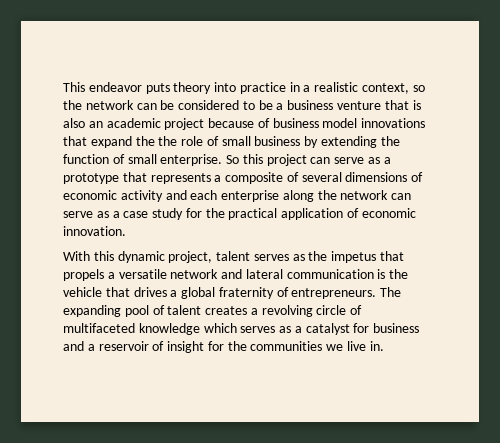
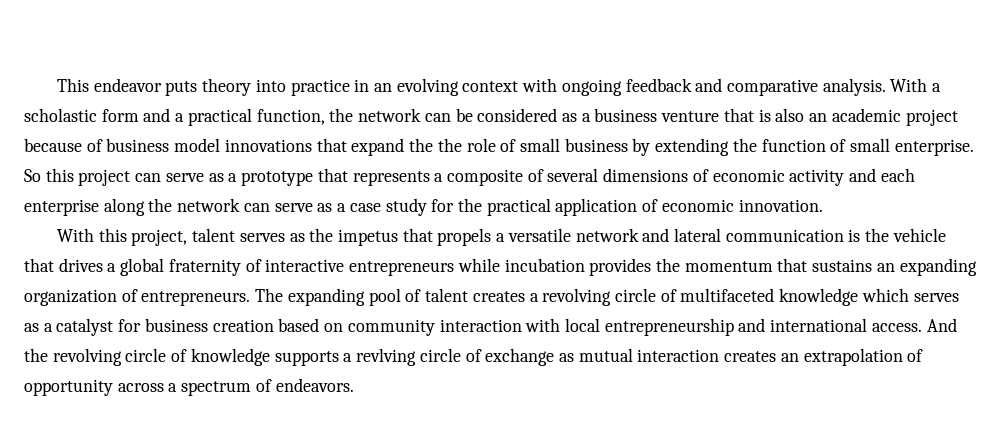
[303,82,425,94] a realistic context, so -> [373,78,942,96] [24,108,325,126] an evolving context with ongoing feedback and comparative analysis. With a scholastic form and a practical function,
[242,100,273,110] to be -> [561,113,577,122] as
[117,251,165,263] dynamic -> (127, 235) none
(289, 292) none -> [265,258,977,276] [24,289,138,306] interactive entrepreneurs while incubation provides the momentum that sustains an expanding organization of
[63,341,384,353] and a reservoir of insight for the communities we live in. -> [212,318,957,336] [24,348,924,366] [24,378,354,396] creation based on community interaction with local entrepreneurship and international access. And the revolving circle of knowledge supports a revlving circle of exchange as mutual interaction creates an extrapolation of opportunity across a spectrum of endeavors.

